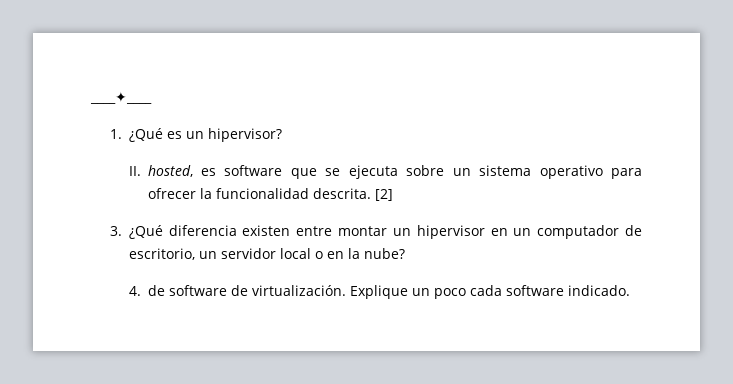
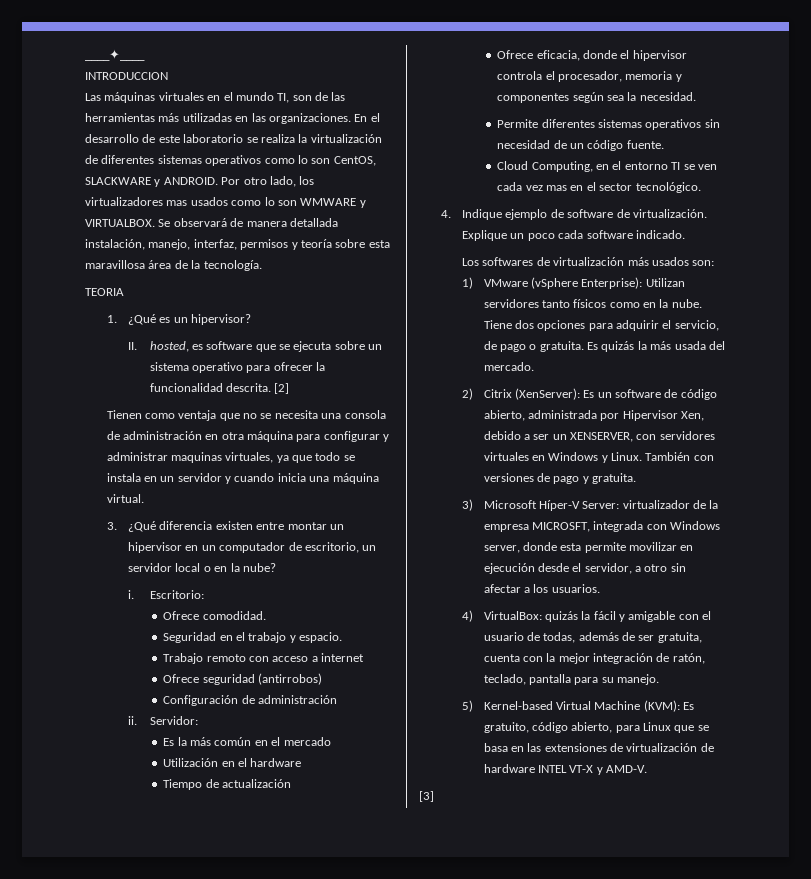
(152, 97) none -> [85,72,168,80] [85,92,346,103] [85,113,380,124] [85,134,382,143] [85,155,376,166] [85,176,315,187] [85,197,366,208] [85,218,338,227] [85,239,390,250] [85,260,262,271] [85,288,124,296] // INTRODUCCION // Las máquinas virtuales en el mundo TI, son de las herramientas más utilizadas en las organizaciones. En el desarrollo de este laboratorio se realiza la virtualización de diferentes sistemas operativos como lo son CentOS, SLACKWARE y ANDROID. Por otro lado, los virtualizadores mas usados como lo son WMWARE y VIRTUALBOX. Se observará de manera detallada instalación, manejo, interfaz, permisos y teoría sobre esta maravillosa área de la tecnología. // TEORIA
(393, 195) none -> [106,410,386,421] [106,431,390,442] [106,452,355,463] [106,473,379,484] [106,494,144,503] // Tienen como ventaja que no se necesita una consola de administración en otra máquina para configurar y administrar maquinas virtuales, ya que todo se instala en un servidor y cuando inicia una máquina virtual.
[128,286,141,296] 4. -> [128,590,204,599] [163,611,266,620] [163,632,343,643] [163,653,365,664] [163,673,323,685] [163,695,338,706] [128,716,198,725] [163,737,331,746] [163,758,302,767] [163,779,292,790] [497,50,687,61] [497,71,682,82] [497,92,696,103] [497,119,720,130] [497,140,664,151] [497,161,717,172] [497,182,701,193] [440,209,548,220] i. Escritorio: // Ofrece comodidad. // Seguridad en el trabajo y espacio. // Trabajo remoto con acceso a internet // Ofrece seguridad (antirrobos) // Configuración de administración // ii. Servidor: // Es la más común en el mercado // Utilización en el hardware // Tiempo de actualización // Ofrece eficacia, donde el hipervisor controla el procesador, memoria y componentes según sea la necesidad. // Permite diferentes sistemas operativos sin necesidad de un código fuente. // Cloud Computing, en el entorno TI se ven cada vez mas en el sector tecnológico. // 4. Indique ejemplo
(630, 290) none -> [462,257,715,266] [462,277,685,289] [483,299,702,308] [483,320,719,331] [483,341,725,352] [483,362,534,371] [462,388,717,400] [483,410,705,421] [483,431,715,442] [483,452,714,463] [483,473,637,484] [462,499,719,511] [483,521,721,532] [483,542,694,553] [483,563,686,574] [483,584,600,593] [462,610,712,622] [483,632,702,643] [483,653,705,664] [483,674,660,685] [462,700,695,712] [483,722,709,733] [483,743,714,752] [483,764,648,775] [419,791,434,802] // Los softwares de virtualización más usados son: // 1) VMware (vSphere Enterprise): Utilizan servidores tanto físicos como en la nube. Tiene dos opciones para adquirir el servicio, de pago o gratuita. Es quizás la más usada del mercado. // 2) Citrix (XenServer): Es un software de código abierto, administrada por Hipervisor Xen, debido a ser un XENSERVER, con servidores virtuales en Windows y Linux. También con versiones de pago y gratuita. // 3) Microsoft Híper-V Server: virtualizador de la empresa MICROSFT, integrada con Windows server, donde esta permite movilizar en ejecución desde el servidor, a otro sin afectar a los usuarios. // 4) VirtualBox: quizás la fácil y amigable con el usuario de todas, además de ser gratuita, cuenta con la mejor integración de ratón, teclado, pantalla para su manejo. // 5) Kernel-based Virtual Machine (KVM): Es gratuito, código abierto, para Linux que se basa en las extensiones de virtualización de hardware INTEL VT-X y AMD-V. // [3]

